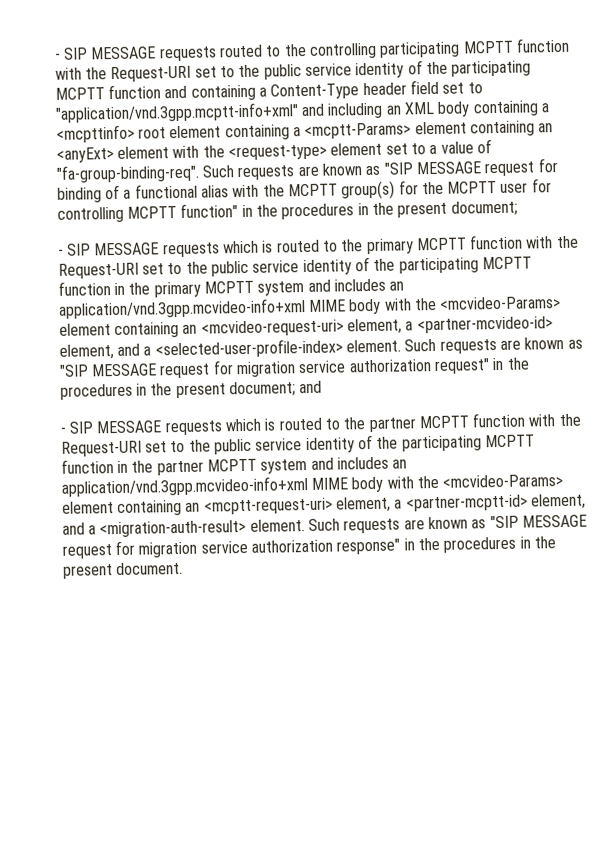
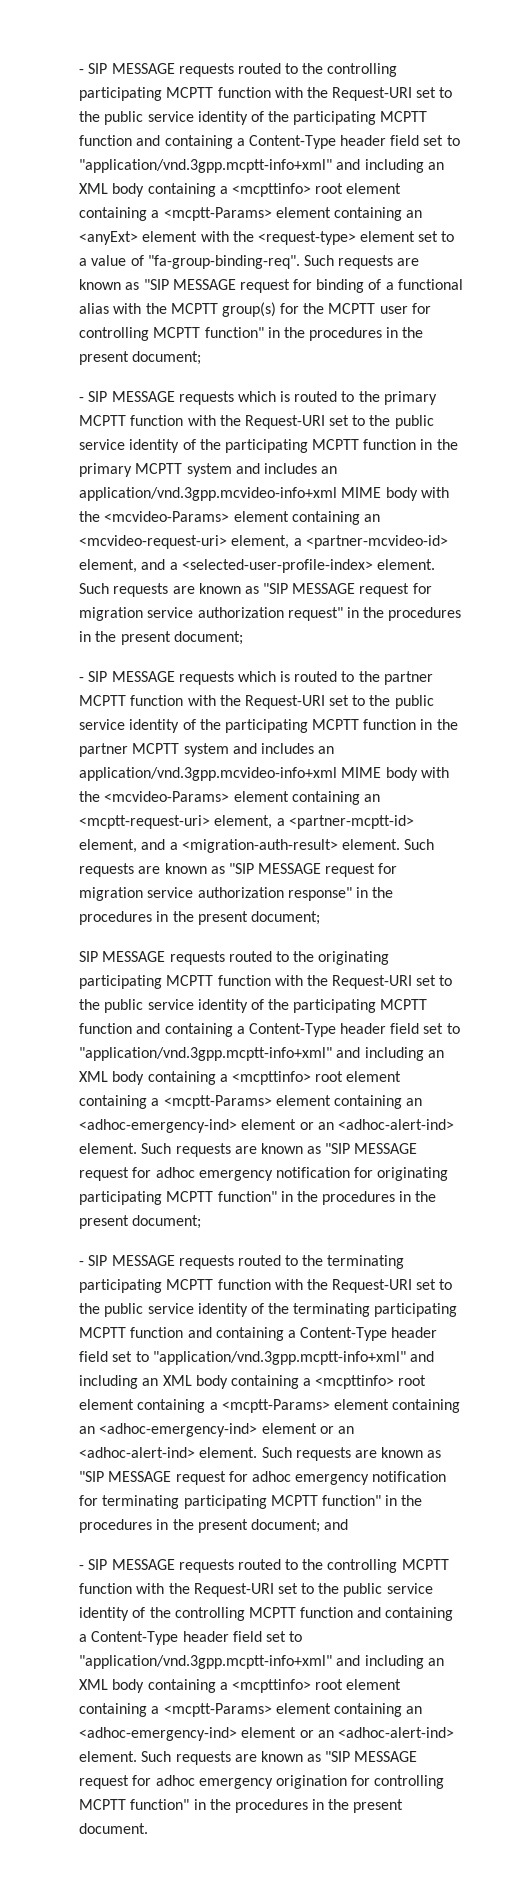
[299,380,323,394] and -> (243, 638) none
(113, 571) none -> [250,911,320,925] [79,951,390,965] [79,975,453,989] [79,999,428,1013] [79,1023,460,1037] [79,1047,444,1061] [79,1071,402,1085] [79,1095,423,1109] [79,1119,454,1133] [79,1143,418,1157] [79,1167,449,1181] [79,1191,437,1205] [79,1215,202,1229] [79,1255,405,1269] [79,1279,453,1293] [79,1303,458,1317] [79,1327,438,1341] [79,1351,434,1365] [79,1375,427,1389] [79,1399,461,1413] [79,1423,354,1437] [79,1447,442,1461] [79,1471,447,1485] [79,1495,423,1509] [79,1519,349,1533] [79,1559,449,1573] [79,1583,433,1597] [79,1607,454,1621] [79,1631,303,1645] [79,1655,444,1669] [79,1679,402,1693] [79,1703,423,1717] [79,1727,454,1741] [79,1751,418,1765] [79,1775,445,1789] [79,1799,404,1813] document; // SIP MESSAGE requests routed to the originating participating MCPTT function with the Request-URI set to the public service identity of the participating MCPTT function and containing a Content-Type header field set to "application/vnd.3gpp.mcptt-info+xml" and including an XML body containing a <mcpttinfo> root element containing a <mcptt-Params> element containing an <adhoc-emergency-ind> element or an <adhoc-alert-ind> element. Such requests are known as "SIP MESSAGE request for adhoc emergency notification for originating participating MCPTT function" in the procedures in the present document; // - SIP MESSAGE requests routed to the terminating participating MCPTT function with the Request-URI set to the public service identity of the terminating participating MCPTT function and containing a Content-Type header field set to "application/vnd.3gpp.mcptt-info+xml" and including an XML body containing a <mcpttinfo> root element containing a <mcptt-Params> element containing an <adhoc-emergency-ind> element or an <adhoc-alert-ind> element. Such requests are known as "SIP MESSAGE request for adhoc emergency notification for terminating participating MCPTT function" in the procedures in the present document; and // - SIP MESSAGE requests routed to the controlling MCPTT function with the Request-URI set to the public service identity of the controlling MCPTT function and containing a Content-Type header field set to "application/vnd.3gpp.mcptt-info+xml" and including an XML body containing a <mcpttinfo> root element containing a <mcptt-Params> element containing an <adhoc-emergency-ind> element or an <adhoc-alert-ind> element. Such requests are known as "SIP MESSAGE request for adhoc emergency origination for controlling MCPTT function" in the procedures in the present

